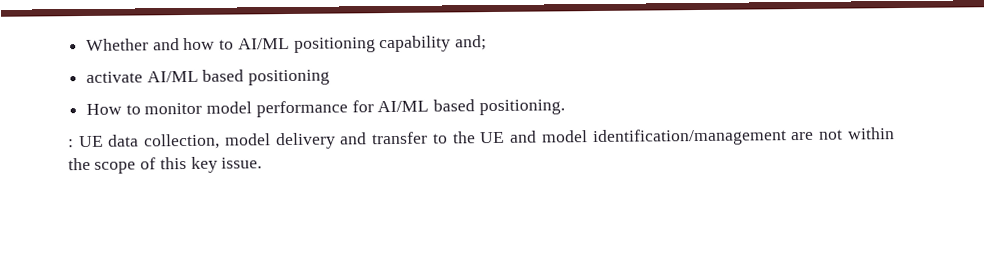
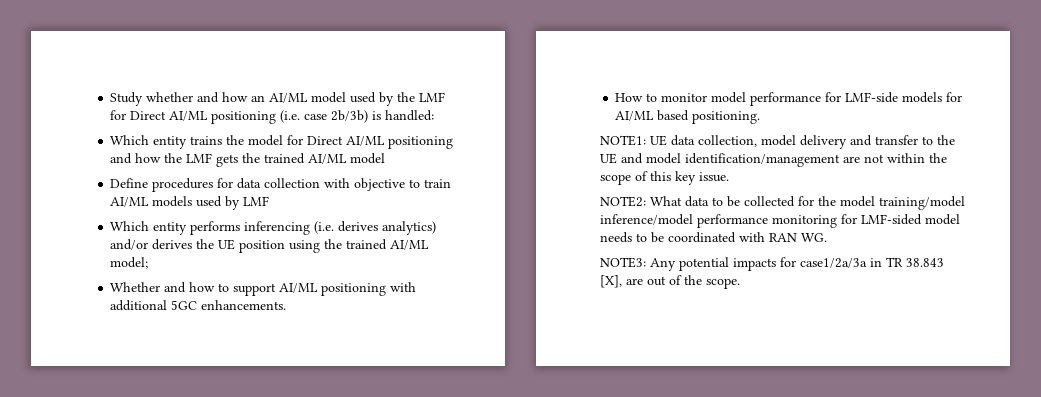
(86, 44) none -> [110,92,446,106] [110,110,435,124] [110,135,454,149] [110,153,386,167] [110,178,452,192] [110,196,270,210] [110,221,437,235] [110,239,430,253] [110,257,149,269] Study whether and how an AI/ML model used by the LMF for Direct AI/ML positioning (i.e. case 2b/3b) is handled: // Which entity trains the model for Direct AI/ML positioning and how the LMF gets the trained AI/ML model // Define procedures for data collection with objective to train AI/ML models used by LMF // Which entity performs inferencing (i.e. derives analytics) and/or derives the UE position using the trained AI/ML model; //
[237,35,488,53] [86,69,331,86] AI/ML positioning capability and; // activate AI/ML based positioning -> [233,282,417,296] [110,300,287,311] support AI/ML positioning with additional 5GC enhancements.
(374, 106) none -> [845,92,963,103] LMF-side models for
[67,139,74,148] : -> [599,135,646,146] NOTE1:
(263, 163) none -> [599,196,965,210] [599,214,960,228] [599,232,827,243] [599,257,944,271] [599,275,740,289] // NOTE2: What data to be collected for the model training/model inference/model performance monitoring for LMF-sided model needs to be coordinated with RAN WG. // NOTE3: Any potential impacts for case1/2a/3a in TR 38.843 [X], are out of the scope.

